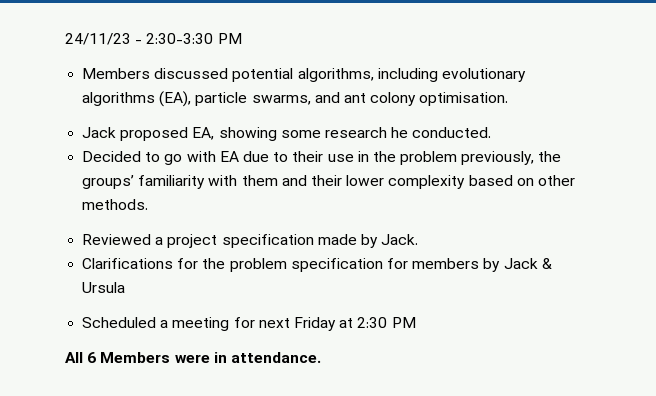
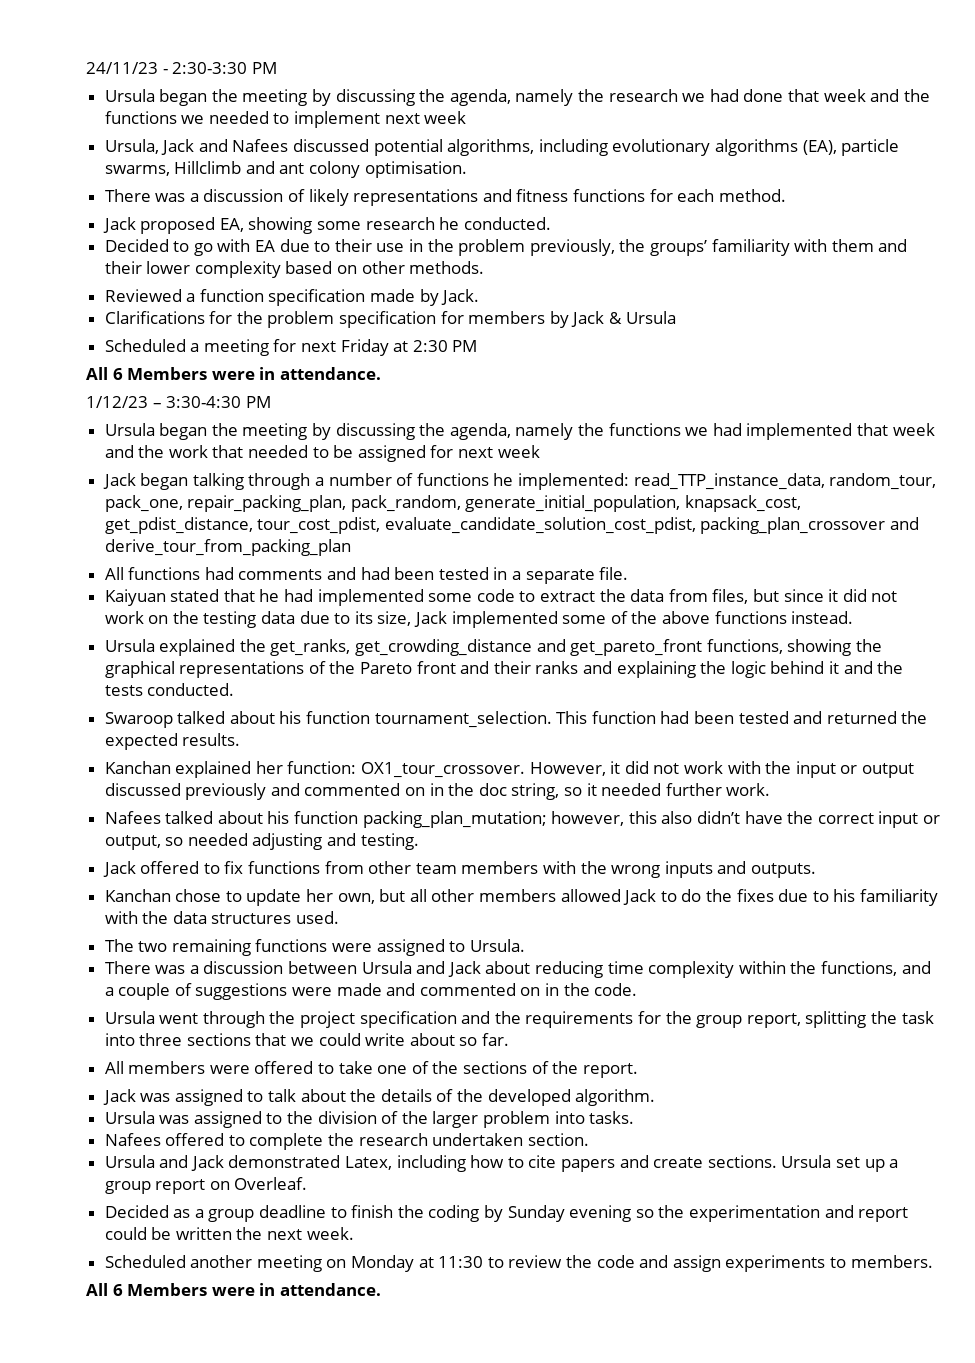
[82,68,151,79] Members -> [104,89,930,106] [104,111,467,128] [104,139,289,155] Ursula began the meeting by discussing the agenda, namely the research we had done that week and the functions we needed to implement next week // Ursula, Jack and Nafees
(311, 100) none -> [174,161,242,174] Hillclimb
(509, 99) none -> [104,189,786,206] // There was a discussion of likely representations and fitness functions for each method.
[167,234,218,248] project -> [199,289,264,302] function
(321, 357) none -> [86,396,271,408] [104,423,935,440] [104,445,540,462] [102,473,937,490] [104,495,802,512] [104,517,920,534] [104,539,351,556] [104,567,629,584] [104,589,898,606] [104,611,854,628] [104,639,883,656] [104,661,904,678] [104,683,235,696] [104,711,928,728] [104,733,241,750] [104,761,914,778] [104,783,771,800] [104,811,940,828] [104,833,419,850] [102,861,816,878] [104,889,938,906] [104,911,340,924] [104,939,525,956] [104,961,931,978] [104,983,638,1000] [104,1011,934,1028] [104,1033,510,1046] [104,1061,638,1078] [102,1089,656,1106] [104,1111,635,1128] [104,1133,589,1150] [104,1155,899,1172] [104,1177,308,1194] [104,1205,909,1222] [104,1227,354,1240] [104,1255,933,1272] [86,1283,381,1296] // 1/12/23 – 3:30-4:30 PM // Ursula began the meeting by discussing the agenda, namely the functions we had implemented that week and the work that needed to be assigned for next week // Jack began talking through a number of functions he implemented: read_TTP_instance_data, random_tour, pack_one, repair_packing_plan, pack_random, generate_initial_population, knapsack_cost, get_pdist_distance, tour_cost_pdist, evaluate_candidate_solution_cost_pdist, packing_plan_crossover and derive_tour_from_packing_plan // All functions had comments and had been tested in a separate file. // Kaiyuan stated that he had implemented some code to extract the data from files, but since it did not work on the testing data due to its size, Jack implemented some of the above functions instead. // Ursula explained the get_ranks, get_crowding_distance and get_pareto_front functions, showing the graphical representations of the Pareto front and their ranks and explaining the logic behind it and the tests conducted. // Swaroop talked about his function tournament_selection. This function had been tested and returned the expected results. // Kanchan explained her function: OX1_tour_crossover. However, it did not work with the input or output discussed previously and commented on in the doc string, so it needed further work. // Nafees talked about his function packing_plan_mutation; however, this also didn’t have the correct input or output, so needed adjusting and testing. // Jack offered to fix functions from other team members with the wrong inputs and outputs. // Kanchan chose to update her own, but all other members allowed Jack to do the fixes due to his familiarity with the data structures used. // The two remaining functions were assigned to Ursula. // There was a discussion between Ursula and Jack about reducing time complexity within the functions, and a couple of suggestions were made and commented on in the code. // Ursula went through the project specification and the requirements for the group report, splitting the task into three sections that we could write about so far. // All members were offered to take one of the sections of the report. // Jack was assigned to talk about the details of the developed algorithm. // Ursula was assigned to the division of the larger problem into tasks. // Nafees offered to complete the research undertaken section. // Ursula and Jack demonstrated Latex, including how to cite papers and create sections. Ursula set up a group report on Overleaf. // Decided as a group deadline to finish the coding by Sunday evening so the experimentation and report could be written the next week. // Scheduled another meeting on Monday at 11:30 to review the code and assign experiments to members. // All 6 Members were in attendance.

